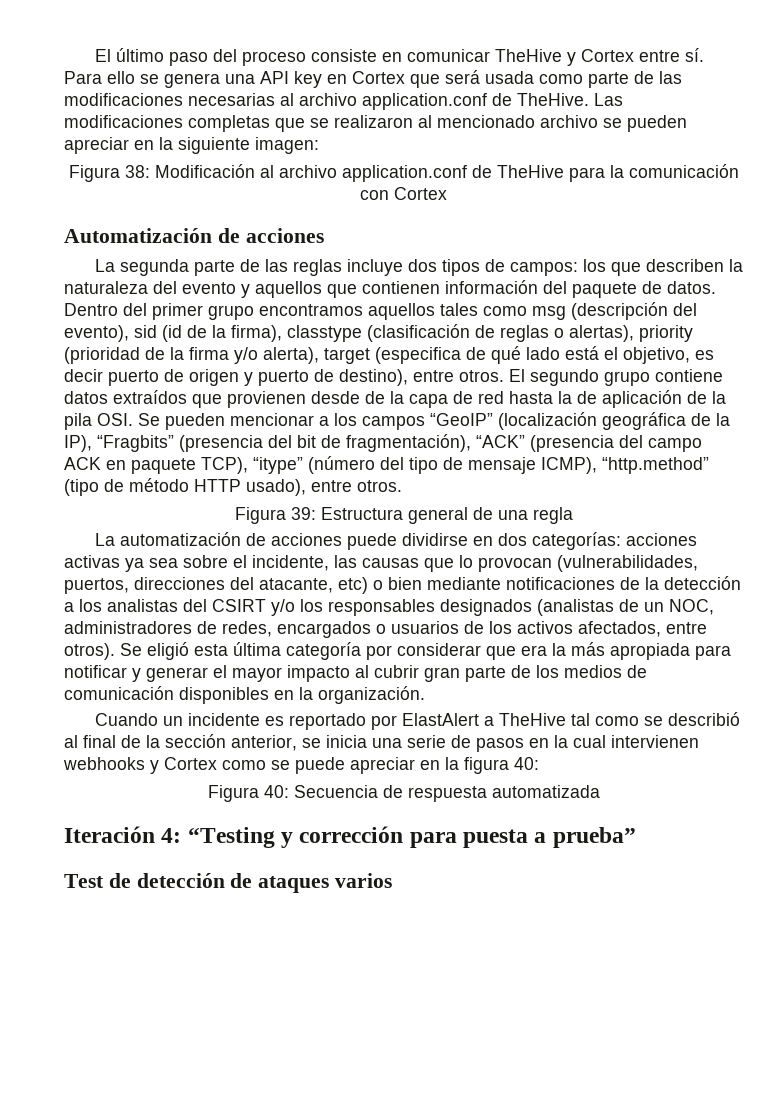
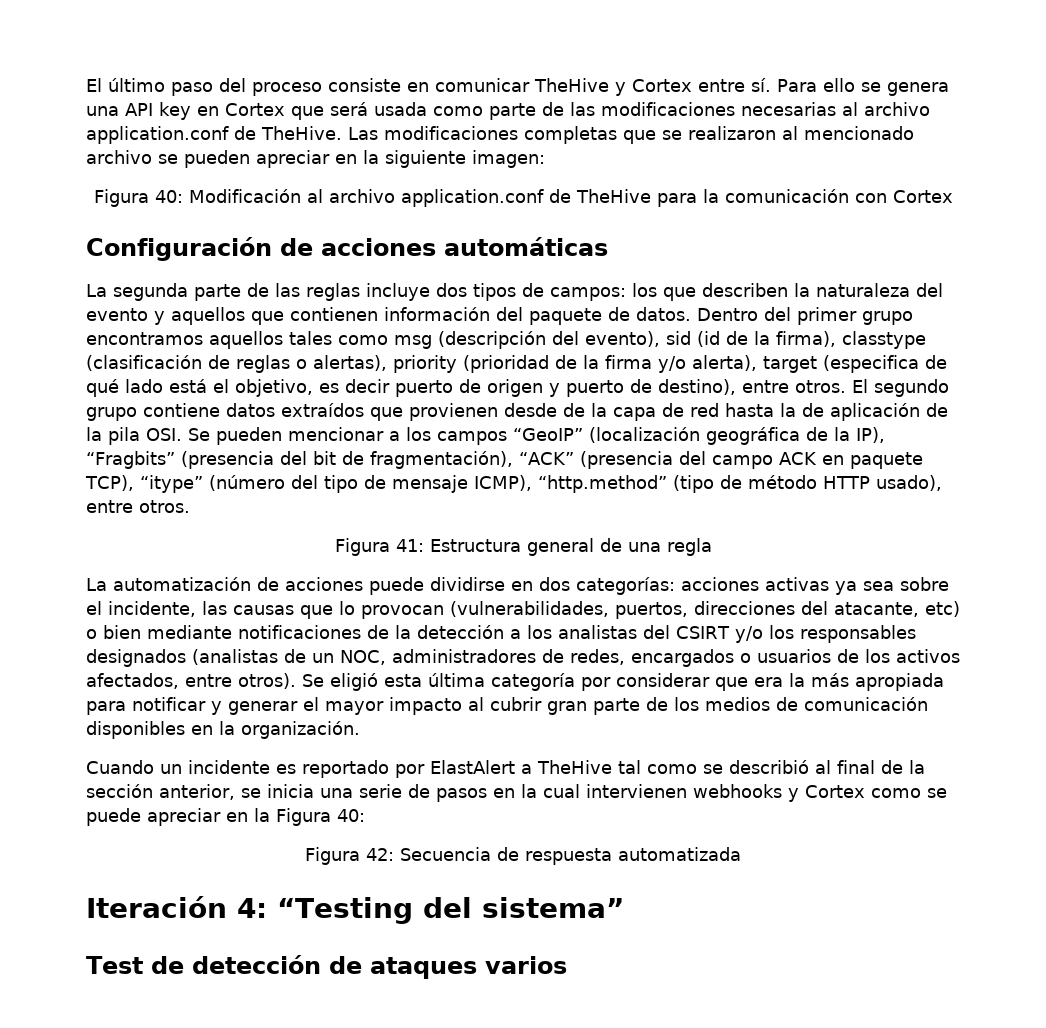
[124,165,150,178] 38: -> [154,190,183,203] 40:
[64,228,324,243] Automatización de acciones -> [86,237,608,261] Configuración de acciones automáticas
[290,507,316,520] 39: -> [395,539,424,552] 41:
[464,757,509,774] figura -> [276,808,331,826] Figura
[263,785,289,798] 40: -> [365,848,394,861] 42:
[281,826,636,848] y corrección para puesta a prueba” -> [422,897,624,918] del sistema”

